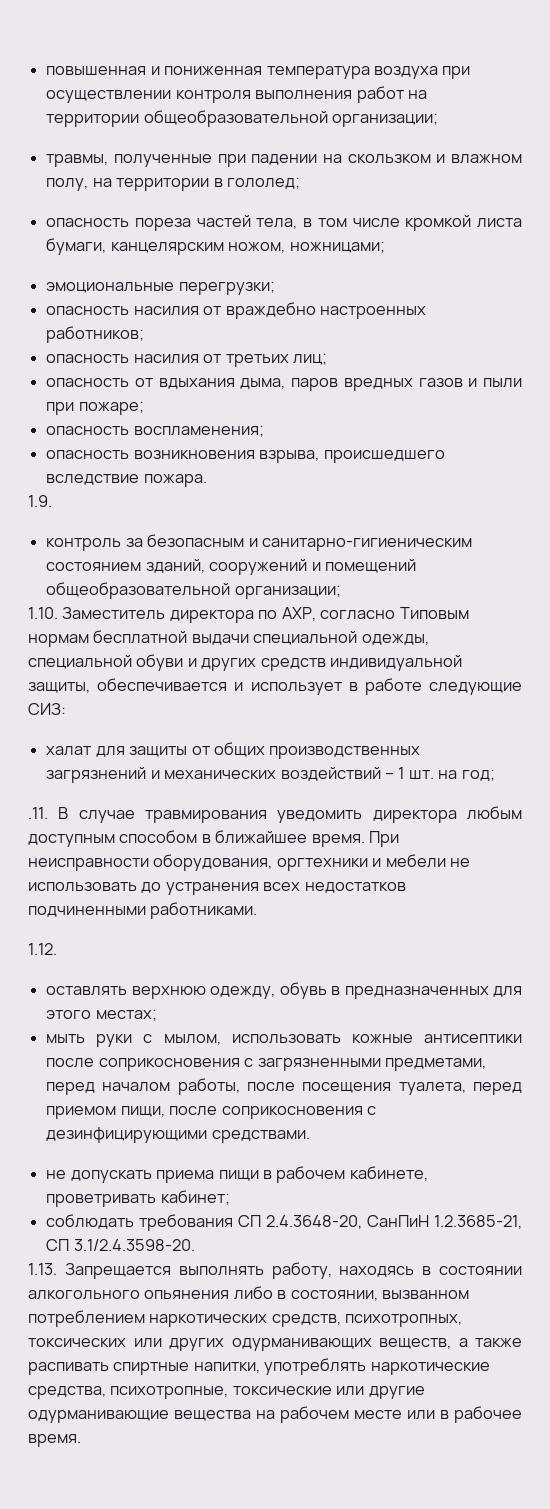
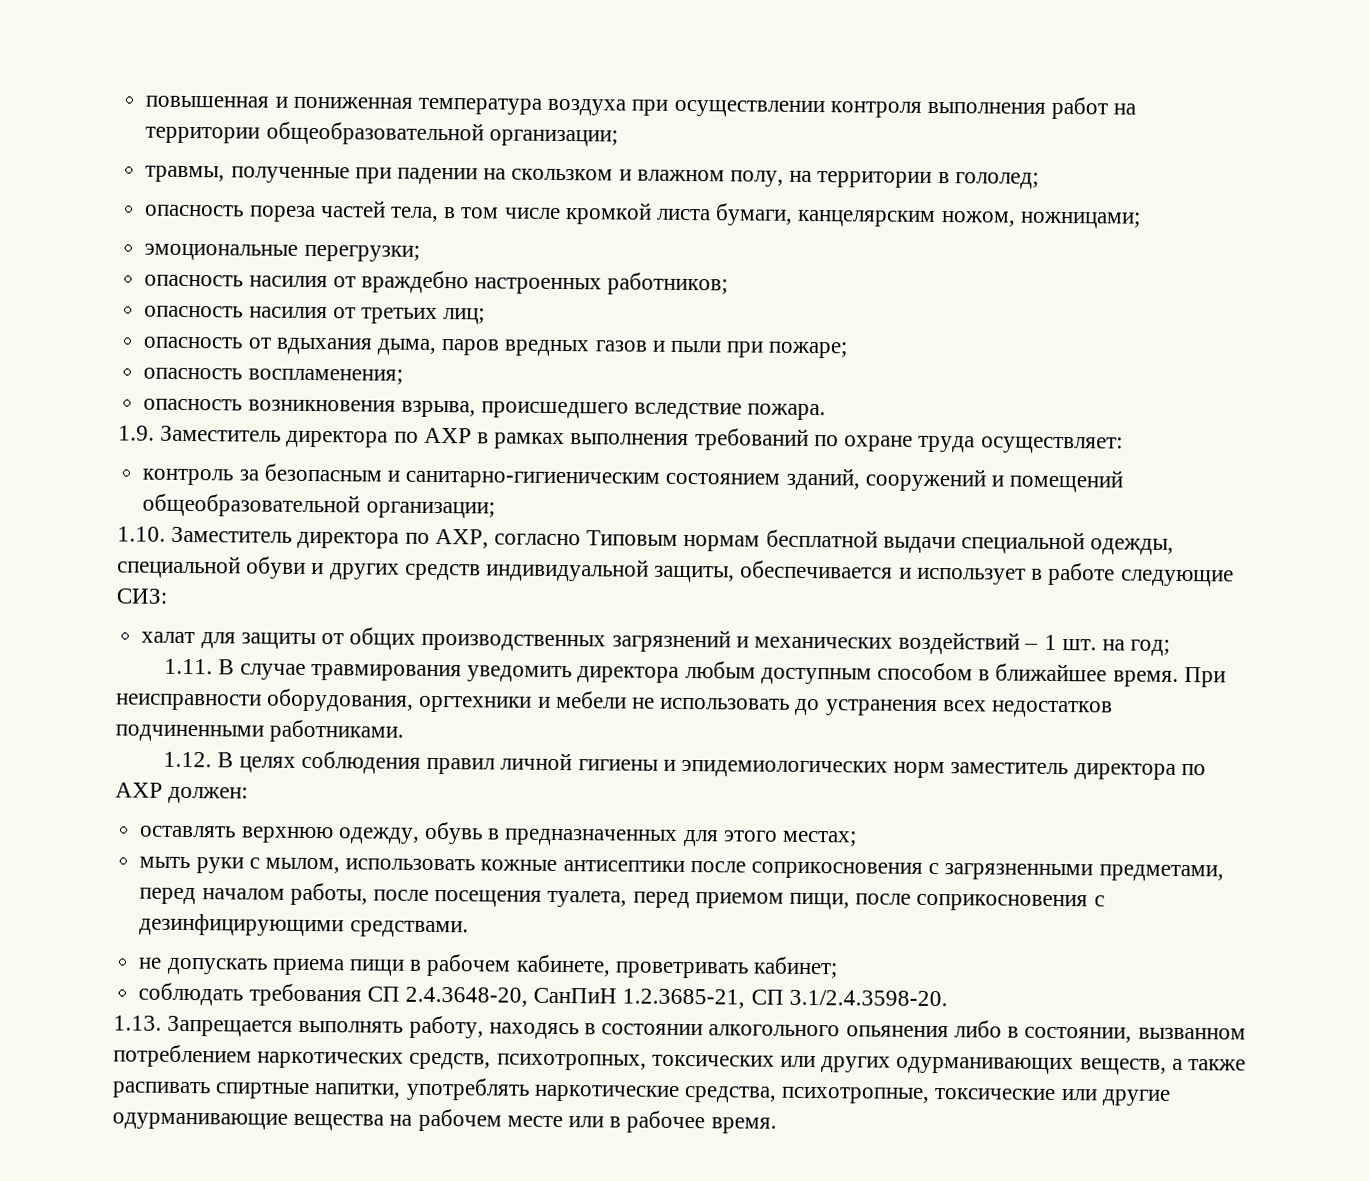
(52, 501) none -> [160,425,1123,454] Заместитель директора по АХР в рамках выполнения требований по охране труда осуществляет:
[28,807,48,819] .11. -> [164,658,214,675] 1.11.
(57, 949) none -> [217,750,1206,780] [115,782,249,804] В целях соблюдения правил личной гигиены и эпидемиологических норм заместитель директора по АХР должен:

